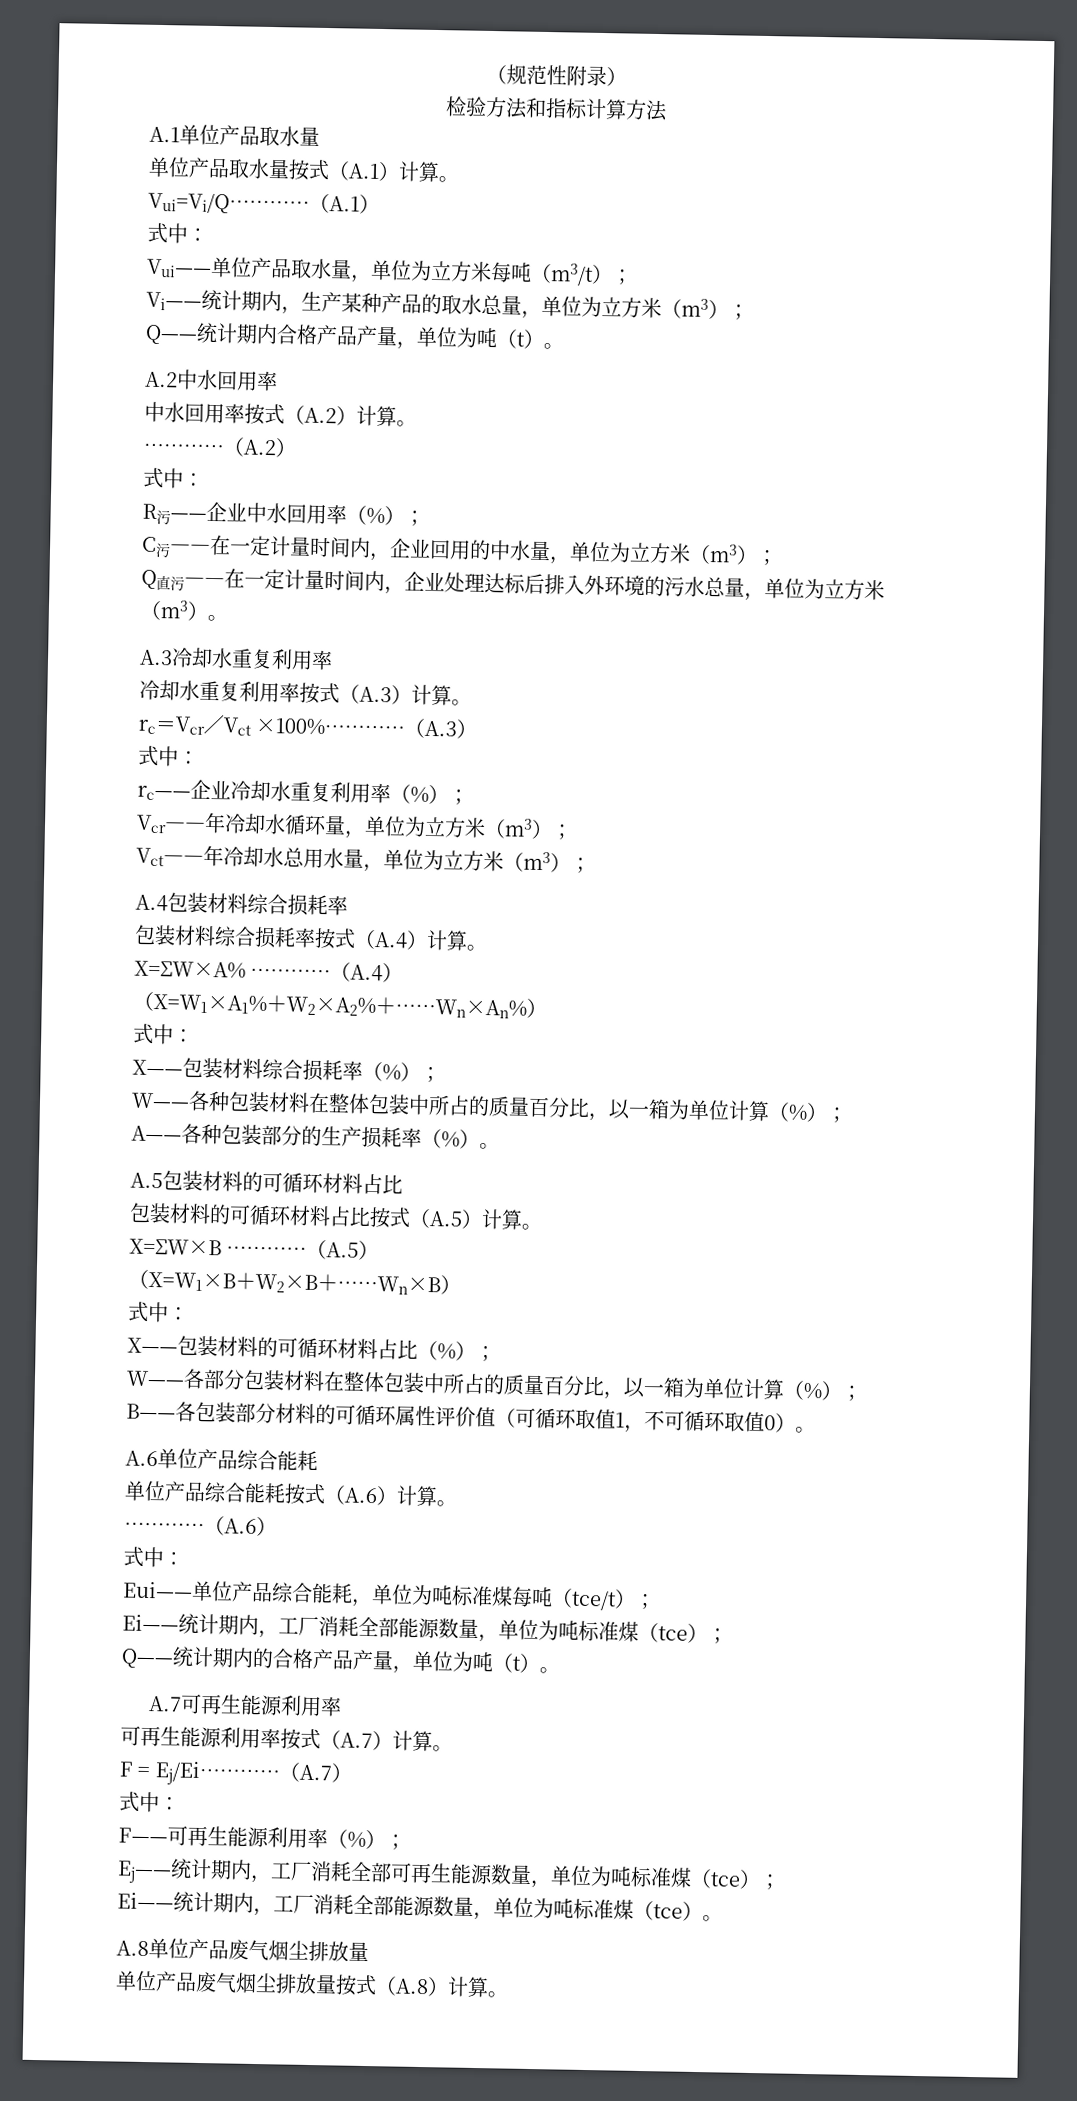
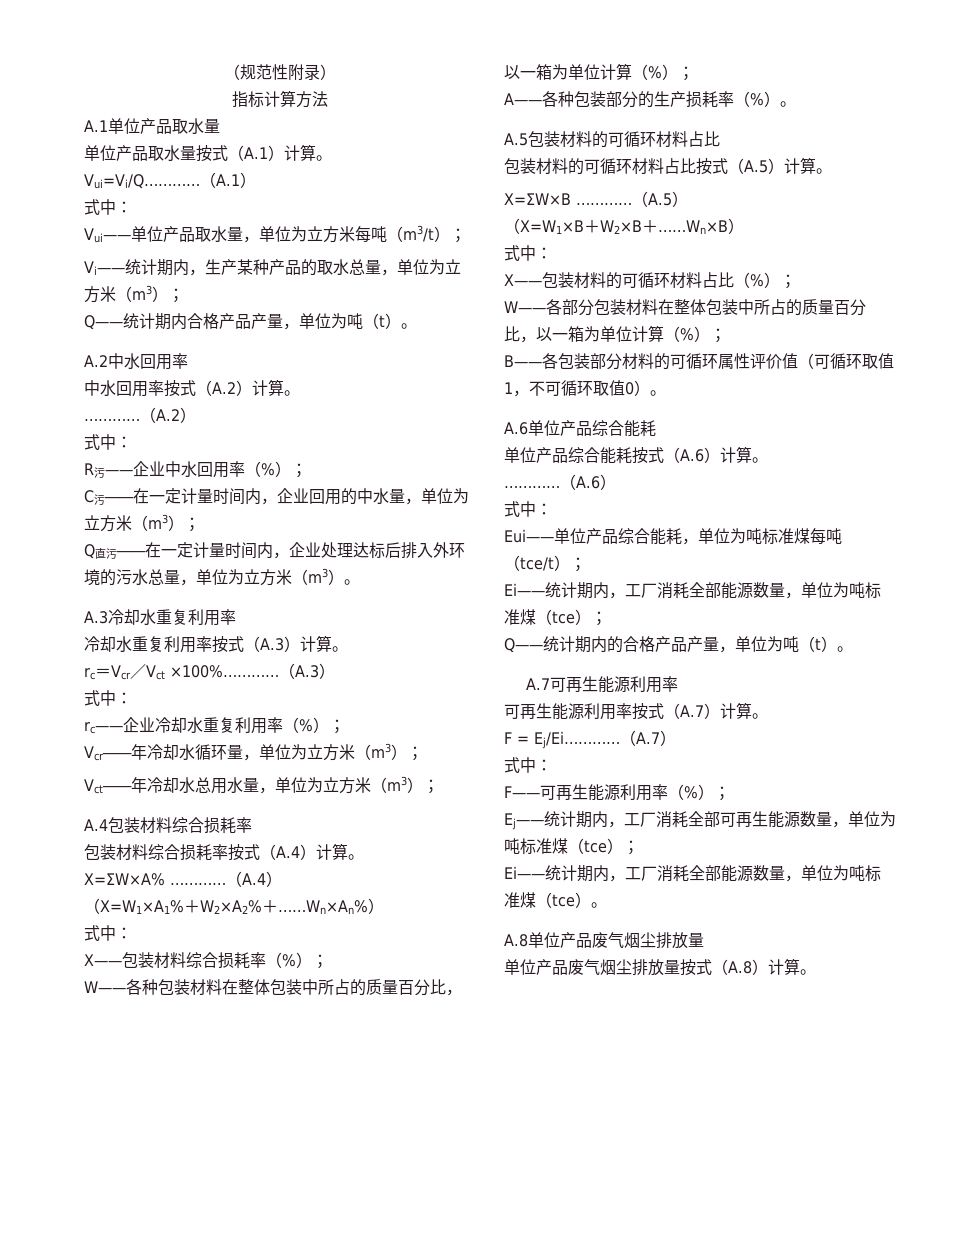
[444,96,547,119] 检验方法和 -> (336, 72) none

